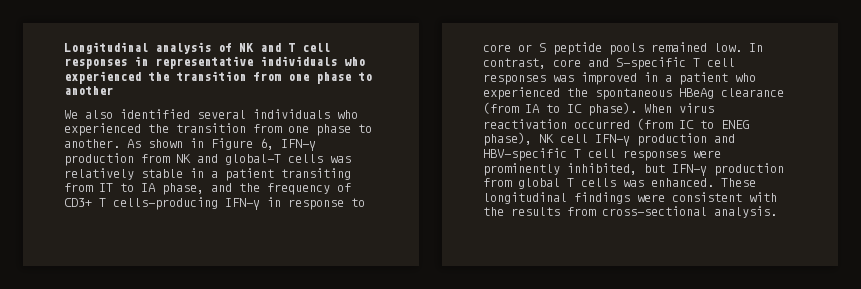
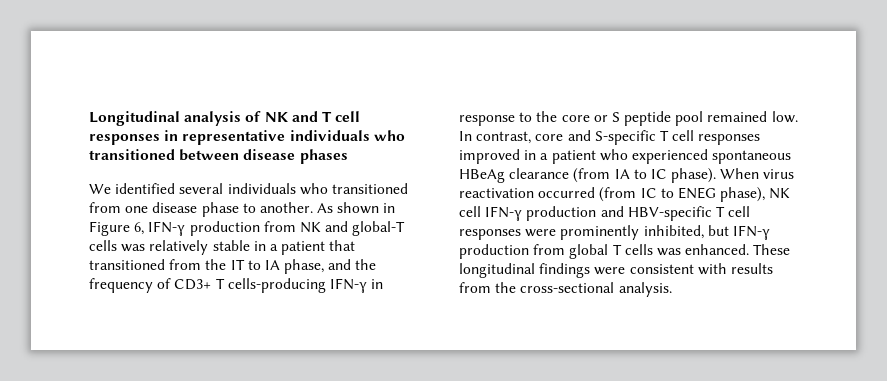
[64,71,372,84] [64,86,113,95] experienced the transition from one phase to another -> [89,149,348,164] transitioned between disease phases
[85,110,113,119] also -> (111, 189) none
[64,123,309,136] experienced the transition from one -> [331,183,408,194] [89,202,198,213] transitioned from one disease
[281,168,351,180] [64,183,93,192] transiting from -> [329,240,356,251] [89,259,227,270] that transitioned from the
(365, 202) none -> [536,111,558,122] the
[609,43,644,55] pools -> [675,111,704,126] pool
[553,75,574,82] was -> (761, 139) none
[567,88,588,97] the -> (708, 156) none
[483,207,504,216] the -> (727, 269) none
(596, 211) none -> [495,282,517,293] the

